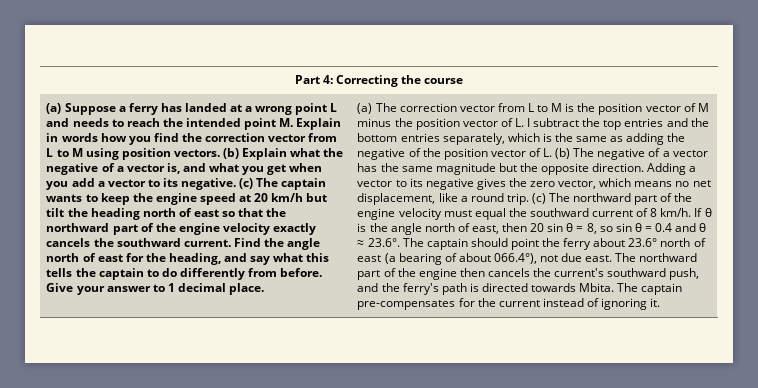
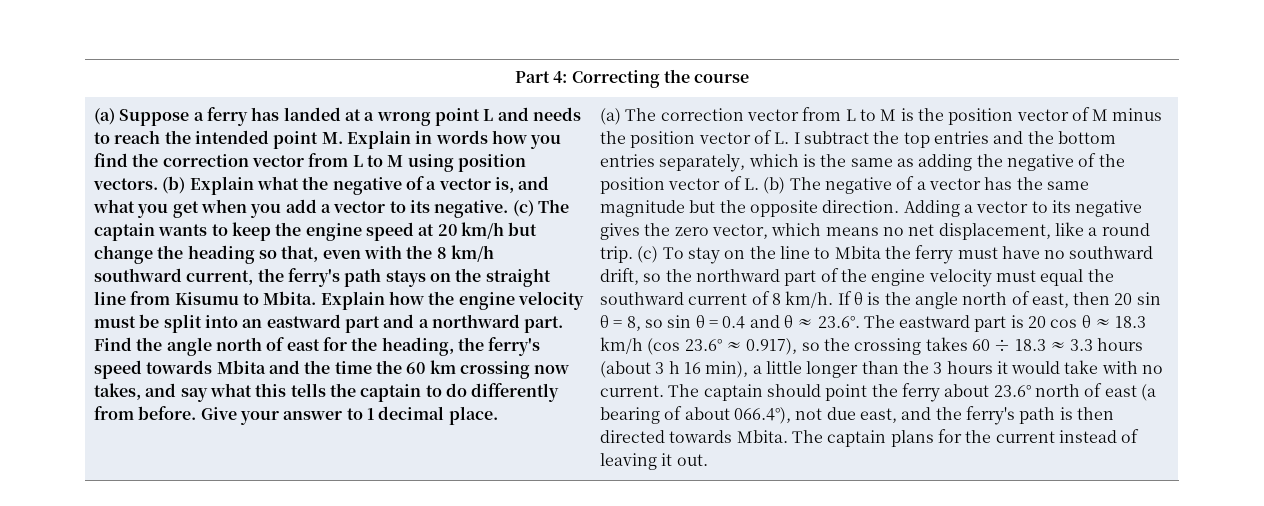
[46,208,65,217] tilt -> [93,245,153,264] change
[142,208,287,217] [46,223,317,235] [46,238,231,247] north of east so that the northward part of the engine velocity exactly cancels the southward current. -> [258,245,494,262] [93,268,551,287] [93,291,584,310] [93,314,564,333] so that, even with the 8 km/h southward current, the ferry's path stays on the straight line from Kisumu to Mbita. Explain how the engine velocity must be split into an eastward part and a northward part.
(221, 259) none -> [457,337,541,356] [93,360,570,379] [93,383,141,400] the ferry's speed towards Mbita and the time the 60 km crossing now takes,
[549,193,571,202] The -> [662,245,1154,264] [599,268,692,285] To stay on the line to Mbita the ferry must have no southward drift, so the
(424, 242) none -> [899,315,1147,332] [599,337,1144,355] [599,360,1164,378] [599,384,700,397] eastward part is 20 cos θ ≈ 18.3 km/h (cos 23.6° ≈ 0.917), so the crossing takes 60 ÷ 18.3 ≈ 3.3 hours (about 3 h 16 min), a little longer than the 3 hours it would take with no current. The
[585,253,698,262] [357,268,700,280] east. The northward part of the engine then cancels the current's southward push, -> [859,408,897,423] east,
(479, 287) none -> [1076,407,1114,420] then
[357,300,456,310] pre-compensates -> [890,430,934,447] plans
[601,298,661,310] ignoring it. -> [599,453,708,470] leaving it out.

